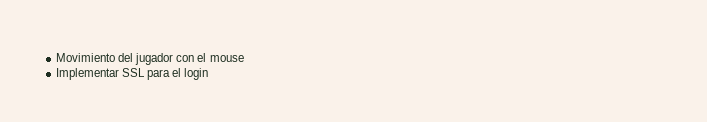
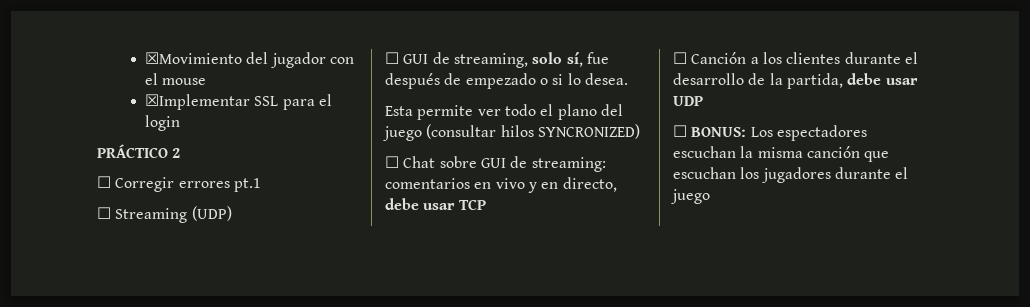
[56,53,116,62] Movimiento -> [145,52,243,64] ☒Movimiento
[56,68,120,80] Implementar -> [145,94,251,110] ☒Implementar
(209, 74) none -> [97,144,181,158] [97,176,261,192] [97,206,232,223] [385,52,609,68] [385,73,628,89] [385,104,623,120] [383,124,640,141] [385,156,606,172] [385,177,617,193] [385,198,486,210] [673,52,918,64] [673,73,918,89] [673,96,703,106] [673,125,867,141] [673,146,890,162] [673,167,909,183] [671,189,710,204] // PRÁCTICO 2 // ☐ Corregir errores pt.1 // ☐ Streaming (UDP) // ☐ GUI de streaming, solo sí, fue después de empezado o si lo desea. // Esta permite ver todo el plano del juego (consultar hilos SYNCRONIZED) // ☐ Chat sobre GUI de streaming: comentarios en vivo y en directo, debe usar TCP // ☐ Canción a los clientes durante el desarrollo de la partida, debe usar UDP // ☐ BONUS: Los espectadores escuchan la misma canción que escuchan los jugadores durante el juego

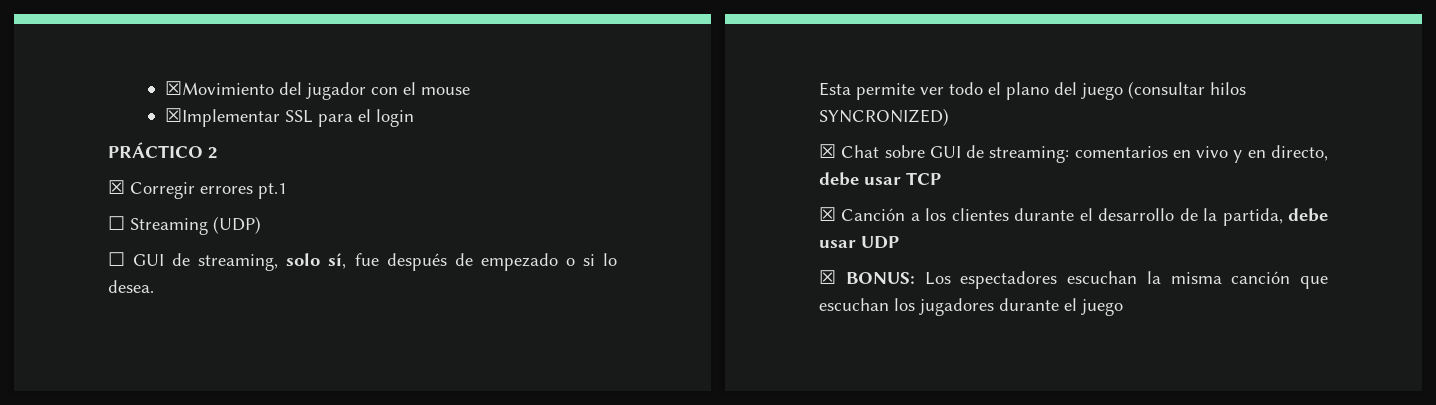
[97,176,111,188] ☐ -> [108,180,125,194] ☒
[385,156,399,168] ☐ -> [819,144,836,158] ☒
[673,52,687,64] ☐ -> [819,207,836,221] ☒
[673,125,687,137] ☐ -> [819,270,836,284] ☒

